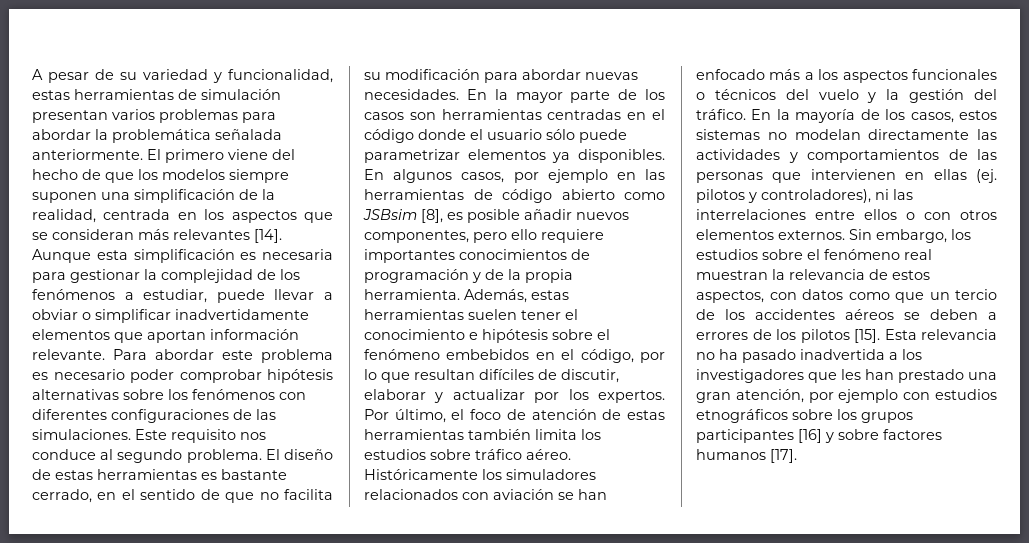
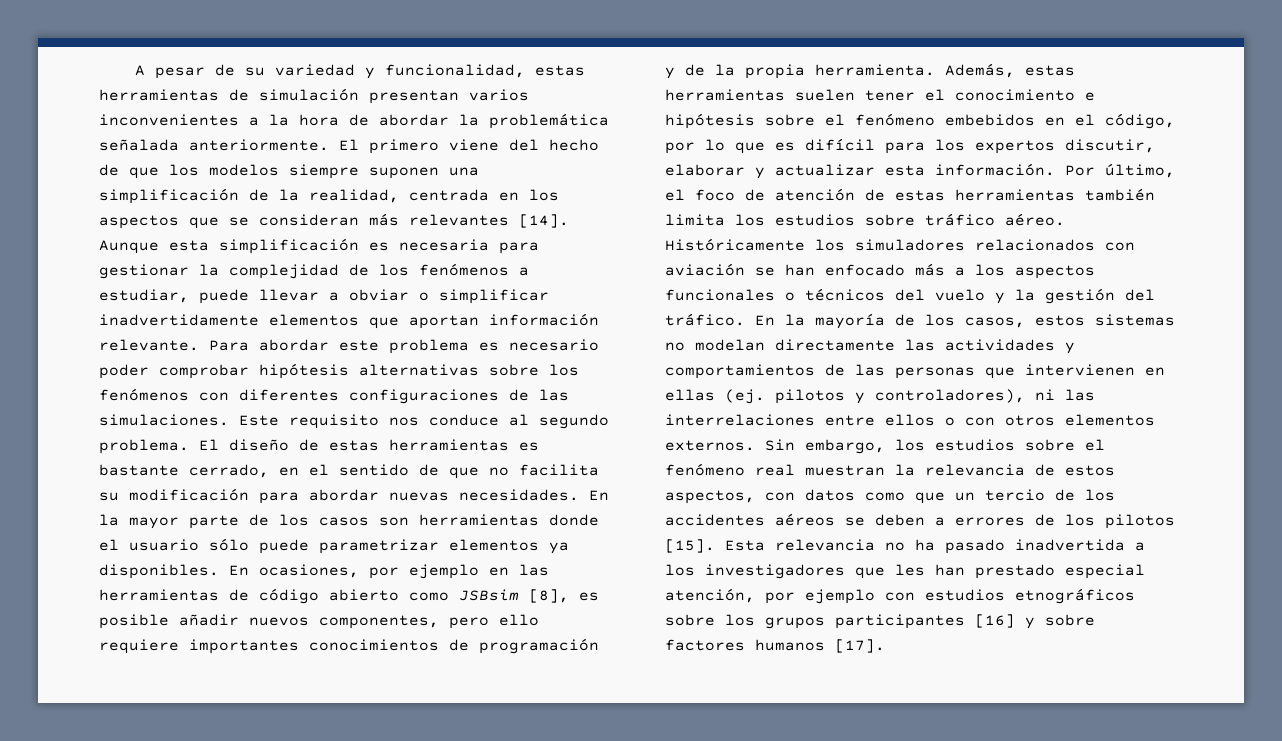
[159,109,276,123] problemas para -> [99,114,369,126] inconvenientes a la hora de
[547,109,665,120] [364,129,414,143] centradas en el código -> (539, 520) none
[393,169,505,183] algunos casos, -> [259,564,359,578] ocasiones,
[414,369,557,380] resultan difíciles de -> [775,138,1055,154] es difícil para los expertos
[534,389,665,403] por los expertos. -> [885,163,1055,176] esta información.
[968,372,997,380] [696,392,731,403] una gran -> [1065,564,1145,579] especial

